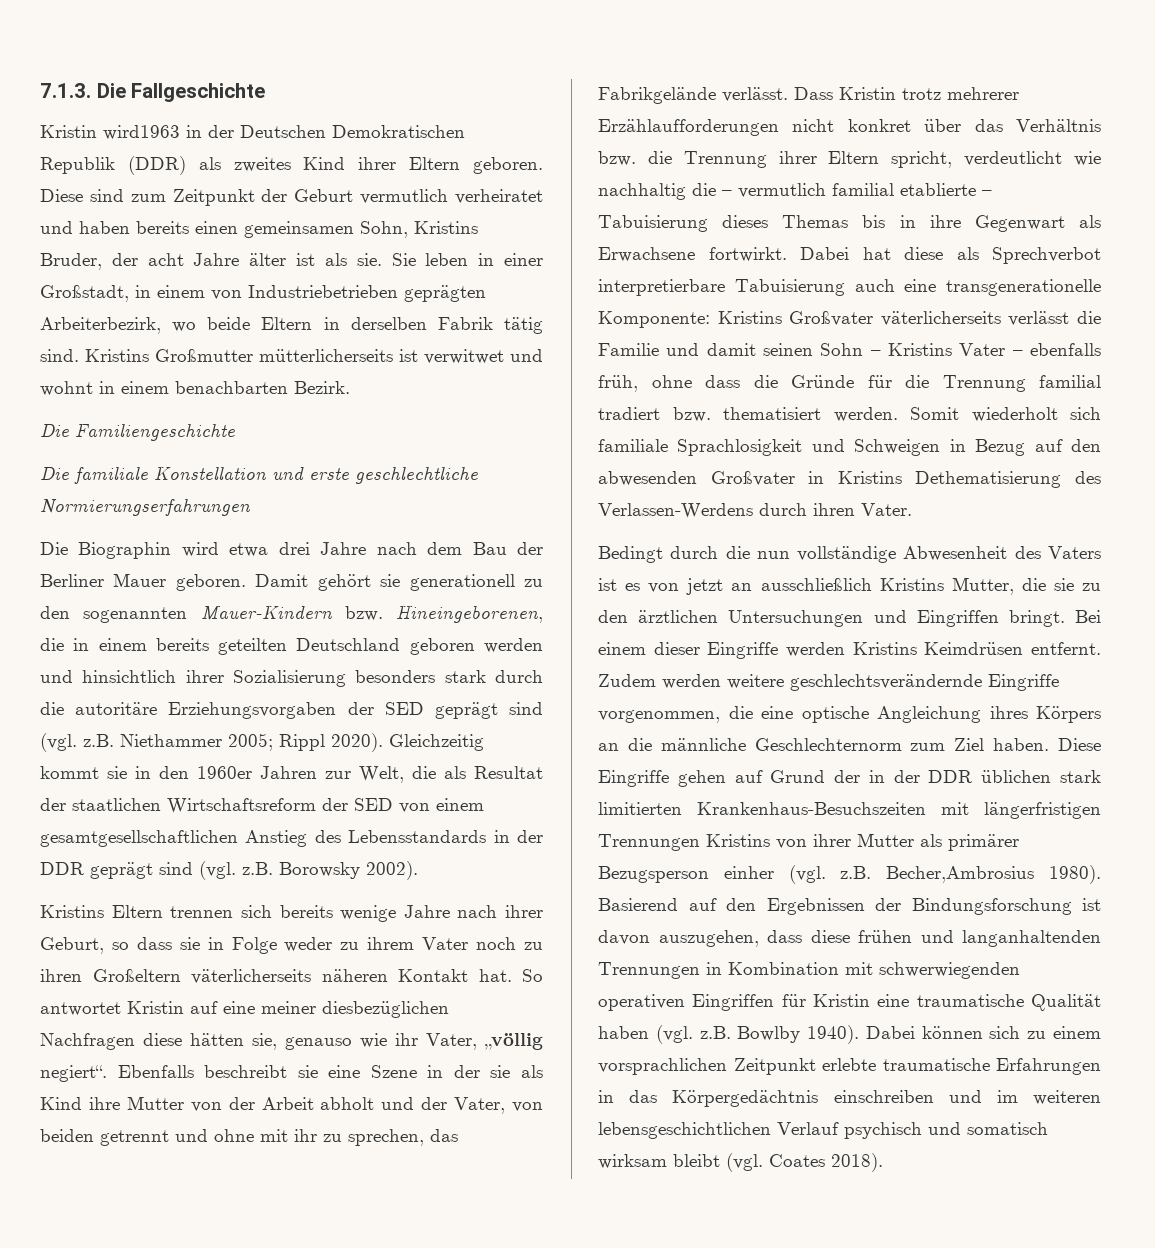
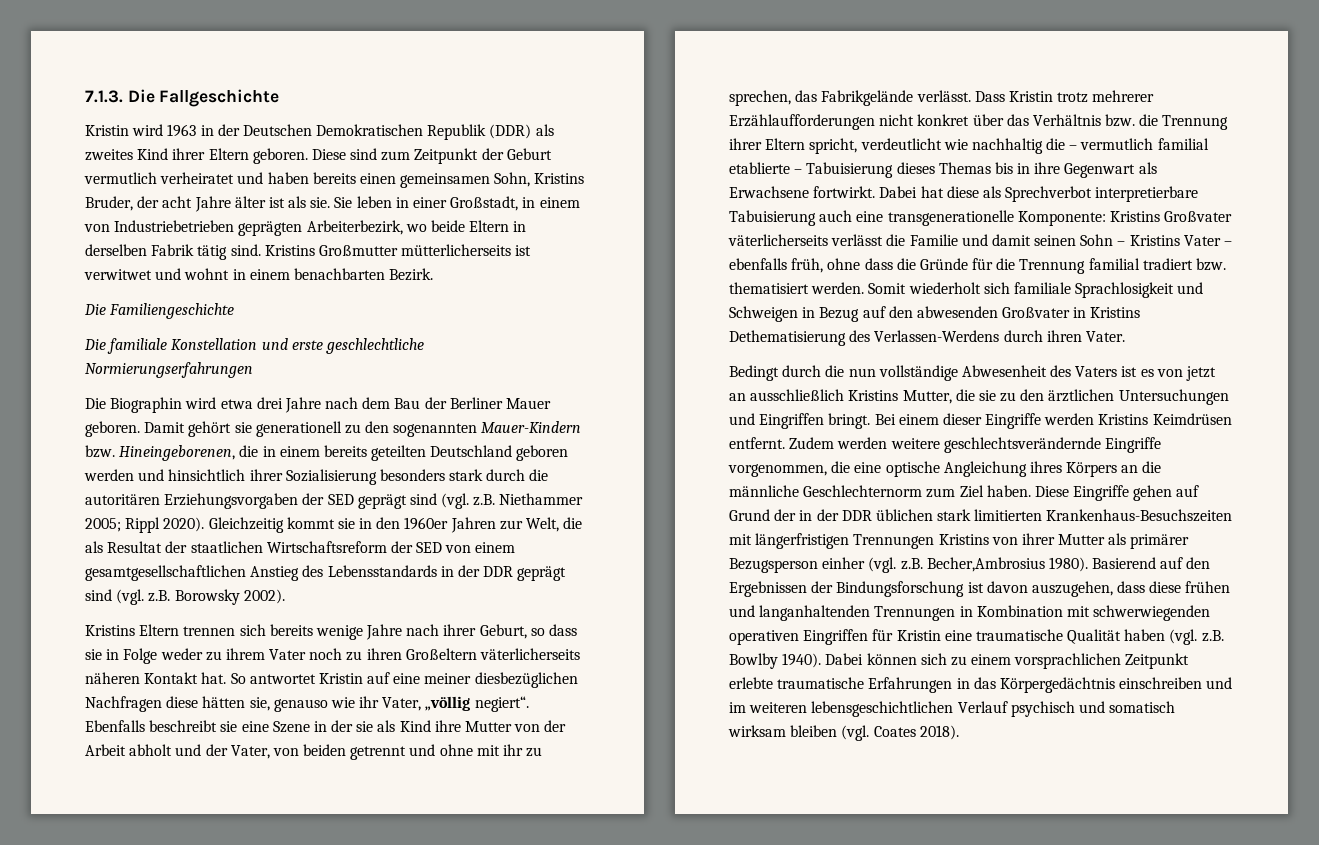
[103,125,180,140] wird1963 -> [132,124,197,137] wird 1963
[75,702,158,715] autoritäre -> [85,494,160,505] autoritären
[673,1154,720,1167] bleibt -> [790,725,838,737] bleiben

